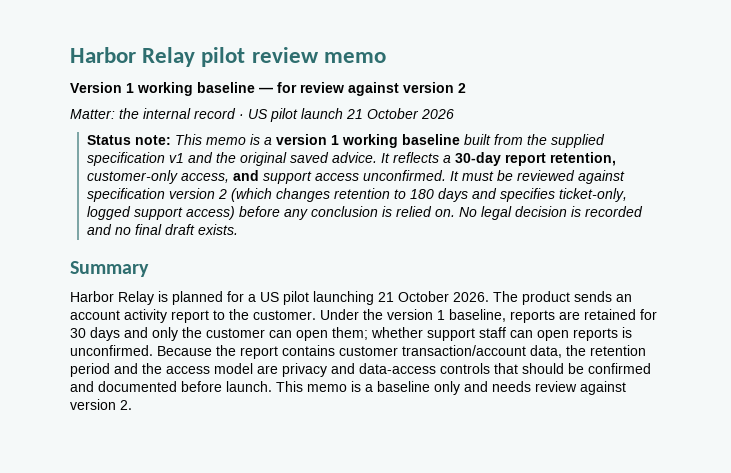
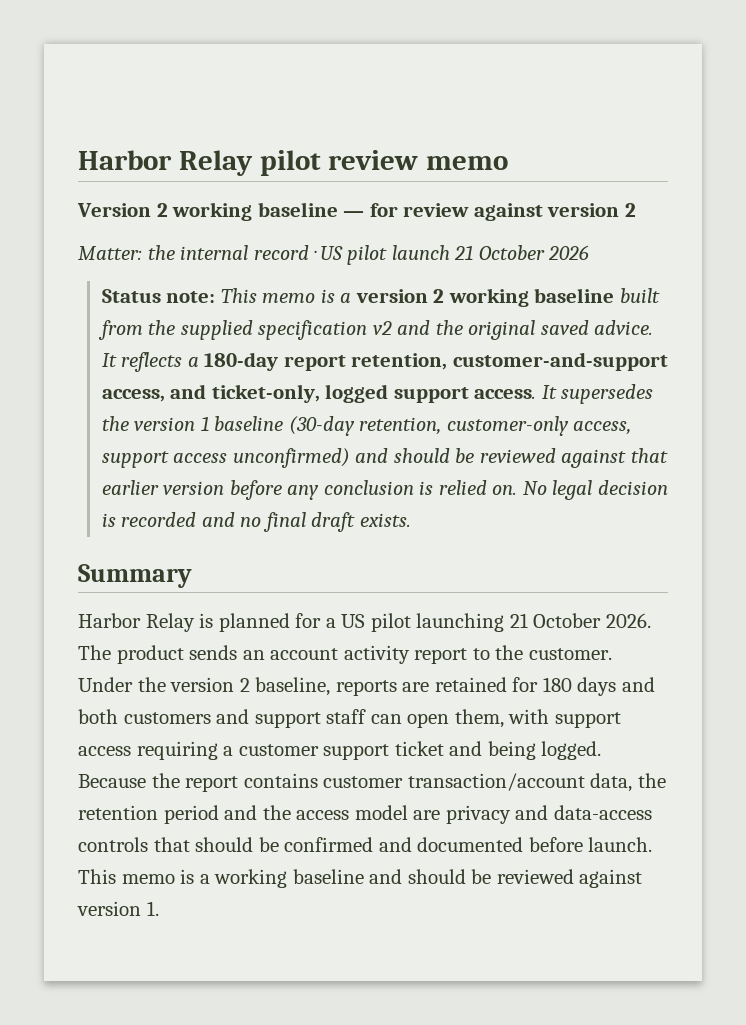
[126,83,134,93] 1 -> [156,203,168,217] 2
[330,135,339,145] 1 -> [433,289,445,303] 2
[168,153,184,163] v1 -> [372,321,392,335] v2
[454,152,501,166] 30-day -> [204,352,279,371] 180-day
(616, 159) none -> [452,352,668,371] [101,384,654,404] [101,416,442,436] customer-and-support access, and ticket-only, logged support access. It supersedes the version 1 baseline (30-day retention,
[232,170,625,184] [86,188,627,202] [86,206,235,220] and support access unconfirmed. It must be reviewed against specification version 2 (which changes retention to 180 days and specifies ticket-only, logged support access) -> [101,448,668,468] [101,480,225,495] support access unconfirmed) and should be reviewed against that earlier version
[437,310,445,320] 1 -> [239,678,250,692] 2
[70,327,632,341] [70,345,153,356] 30 days and only the customer can open them; whether support staff can open reports is unconfirmed. -> [542,677,655,696] [78,709,621,728] [78,741,602,760] 180 days and both customers and support staff can open them, with support access requiring a customer support ticket and being logged.
[377,381,626,395] [70,399,132,410] baseline only and needs review against version 2. -> [214,869,643,888] [77,901,159,916] working baseline and should be reviewed against version 1.

